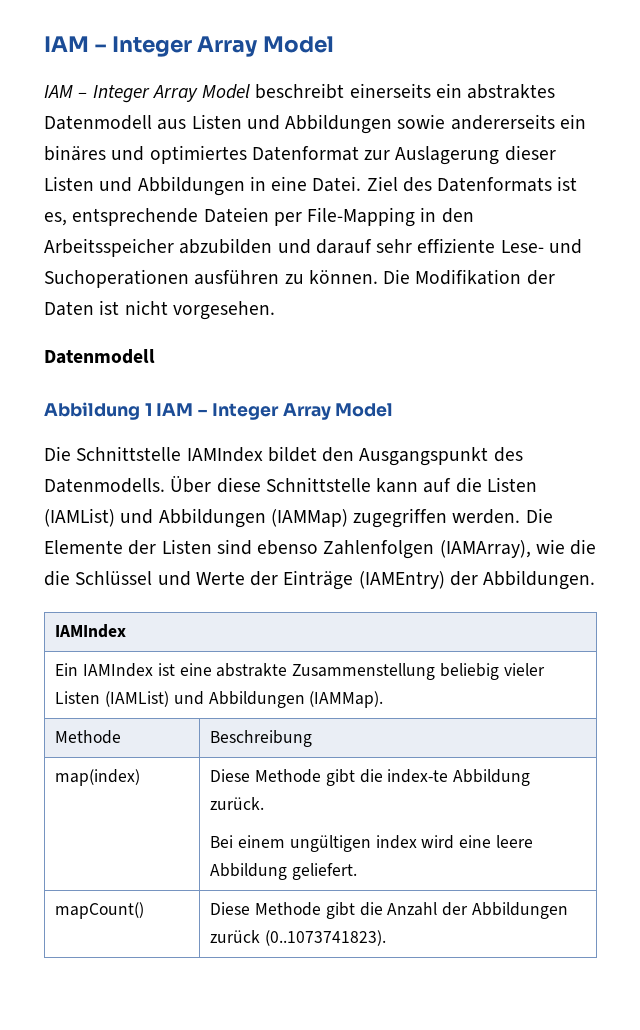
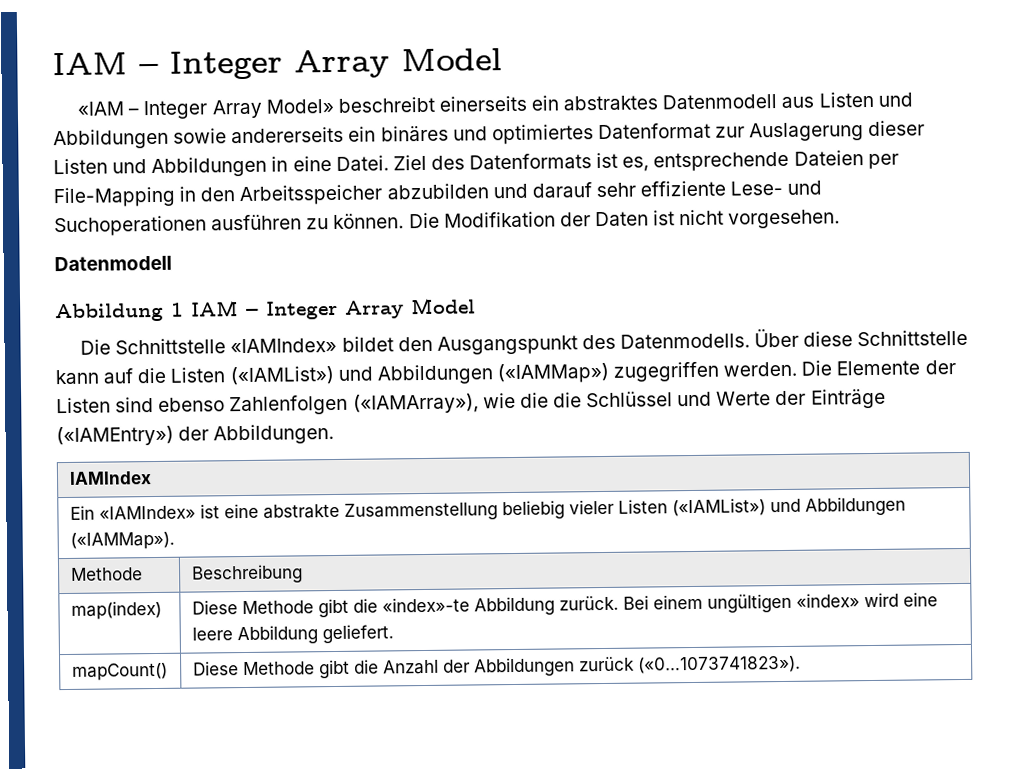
[44,36,335,57] [44,84,251,103] IAM – Integer Array Model // IAM – Integer Array Model -> [52,48,502,80] [77,98,334,120] IAM – Integer Array Model // «IAM – Integer Array Model»
[186,447,263,462] IAMIndex -> [230,337,338,354] «IAMIndex»
[44,508,348,528] (IAMList) und Abbildungen (IAMMap) -> [229,362,609,386] («IAMList») und Abbildungen («IAMMap»)
[439,540,531,558] (IAMArray), -> [352,393,479,414] («IAMArray»),
[358,571,445,589] (IAMEntry) -> [56,425,174,447] («IAMEntry»)
[83,663,154,677] IAMIndex -> [98,505,196,520] «IAMIndex»
[105,691,384,708] (IAMList) und Abbildungen (IAMMap). -> [671,496,906,517] [69,531,175,550] («IAMList») und Abbildungen («IAMMap»).
[387,769,449,783] index-te -> [381,597,470,613] «index»-te
(265, 803) // -> (619, 603) none
[375,835,417,849] index -> [795,593,860,608] «index»
[265,930,387,946] (0..1073741823). -> [637,655,801,674] («0…1073741823»).

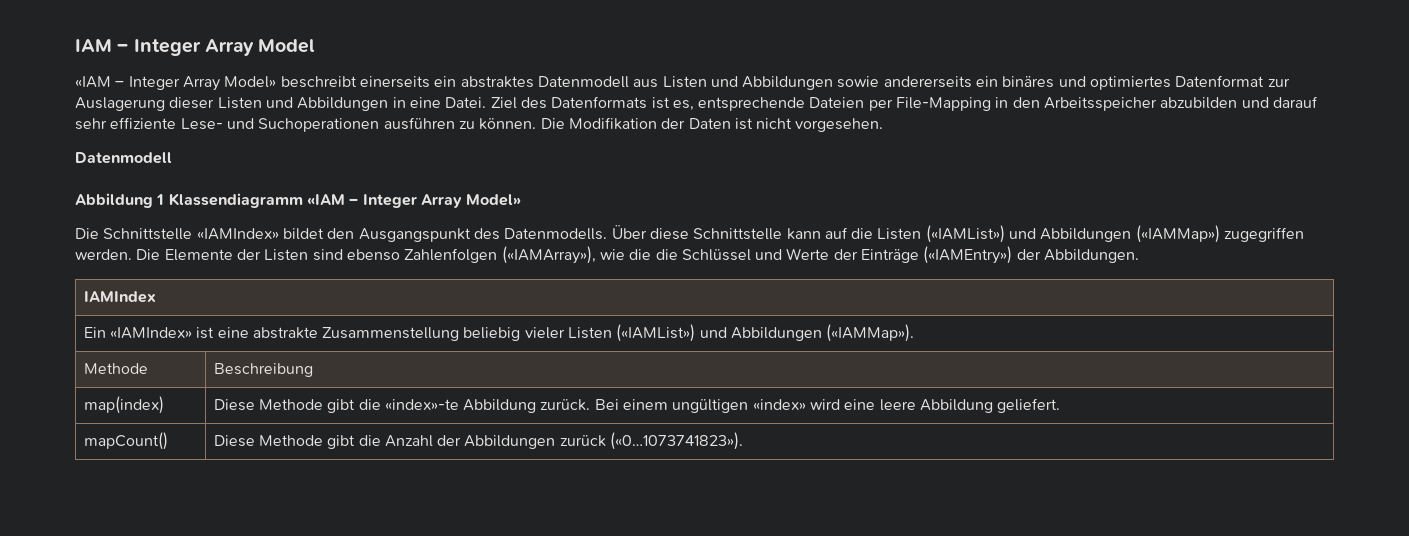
[191,297,476,320] IAM – Integer Array Model -> [168,193,522,208] Klassendiagramm «IAM – Integer Array Model»

